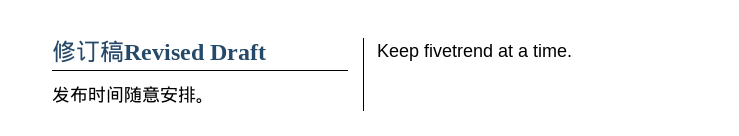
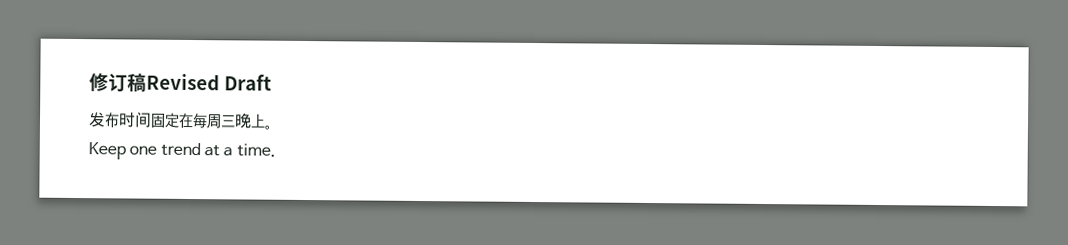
[124,86,196,103] 随意安排 -> [150,112,266,129] 固定在每周三晚上
[424,44,493,57] fivetrend -> [129,142,201,157] one trend

